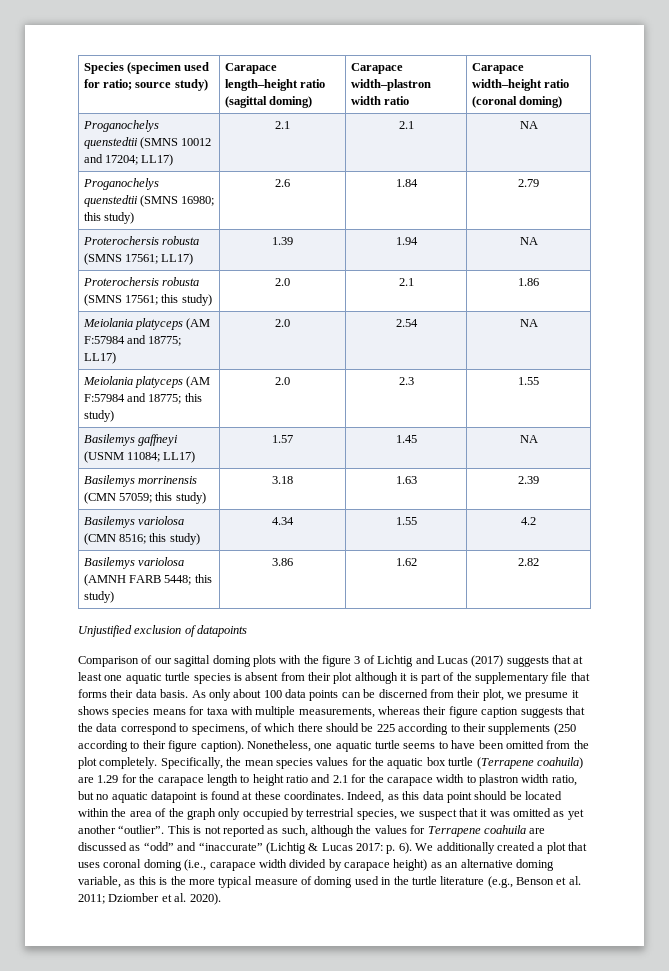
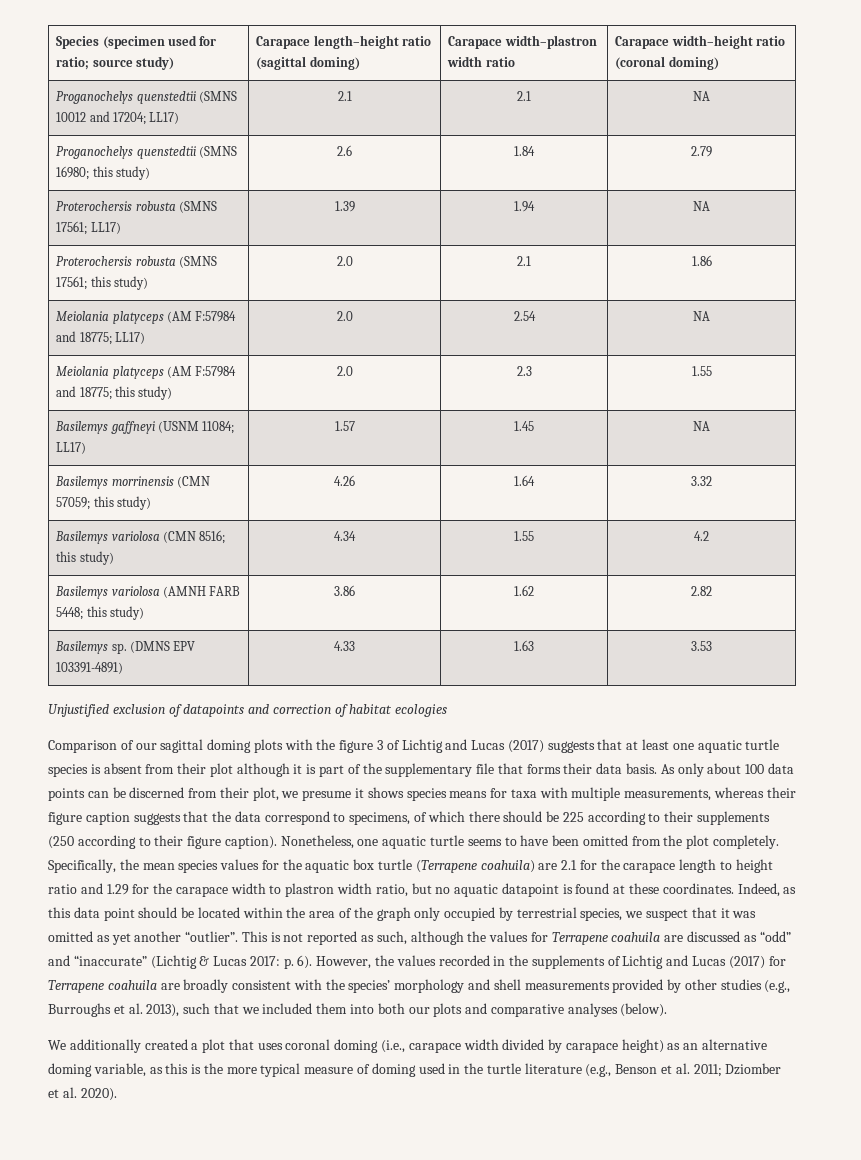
[272,476,293,484] [395,476,417,484] [518,476,539,484] 3.18 | 1.63 | 2.39 -> [333,475,355,486] [514,475,535,486] [691,476,712,486] 4.26 | 1.64 | 3.32
(539, 562) none -> [55,641,196,654] [56,662,124,674] [333,641,355,651] [514,640,534,651] [691,641,712,651] // Basilemys sp. (DMNS EPV 103391-4891) | 4.33 | 1.63 | 3.53
(248, 631) none -> [248,704,448,717] and correction of habitat ecologies
[97,775,119,783] 1.29 -> [561,860,578,870] 2.1
[332,775,348,783] 2.1 -> [106,884,129,895] 1.29
(412, 848) none -> [316,955,786,969] [48,979,791,993] [48,1003,668,1017] However, the values recorded in the supplements of Lichtig and Lucas (2017) for Terrapene coahuila are broadly consistent with the species’ morphology and shell measurements provided by other studies (e.g., Burroughs et al. 2013), such that we included them into both our plots and comparative analyses (below). //

